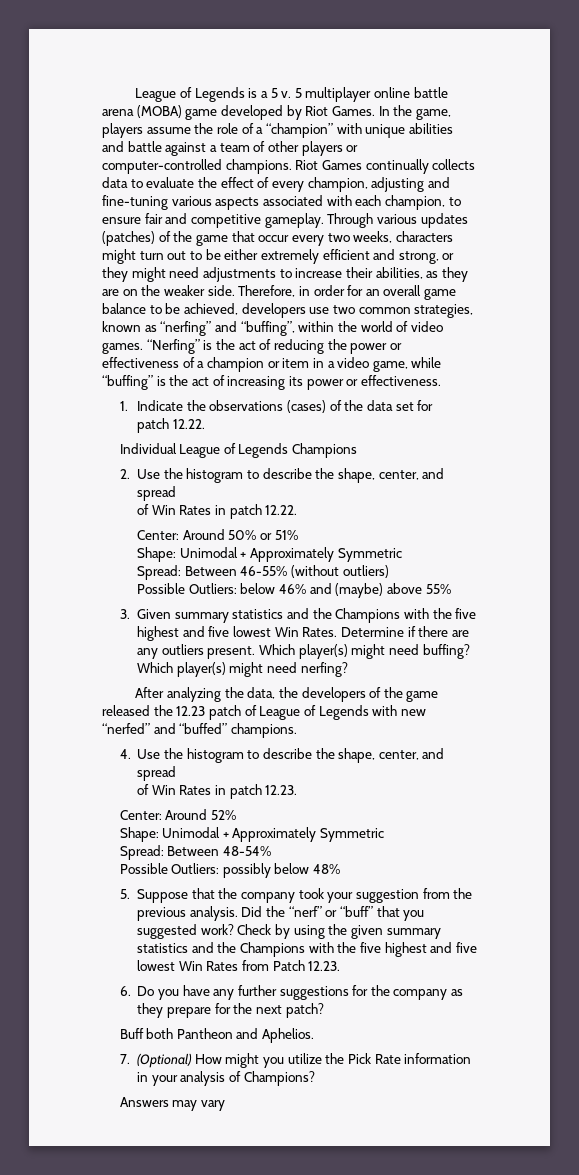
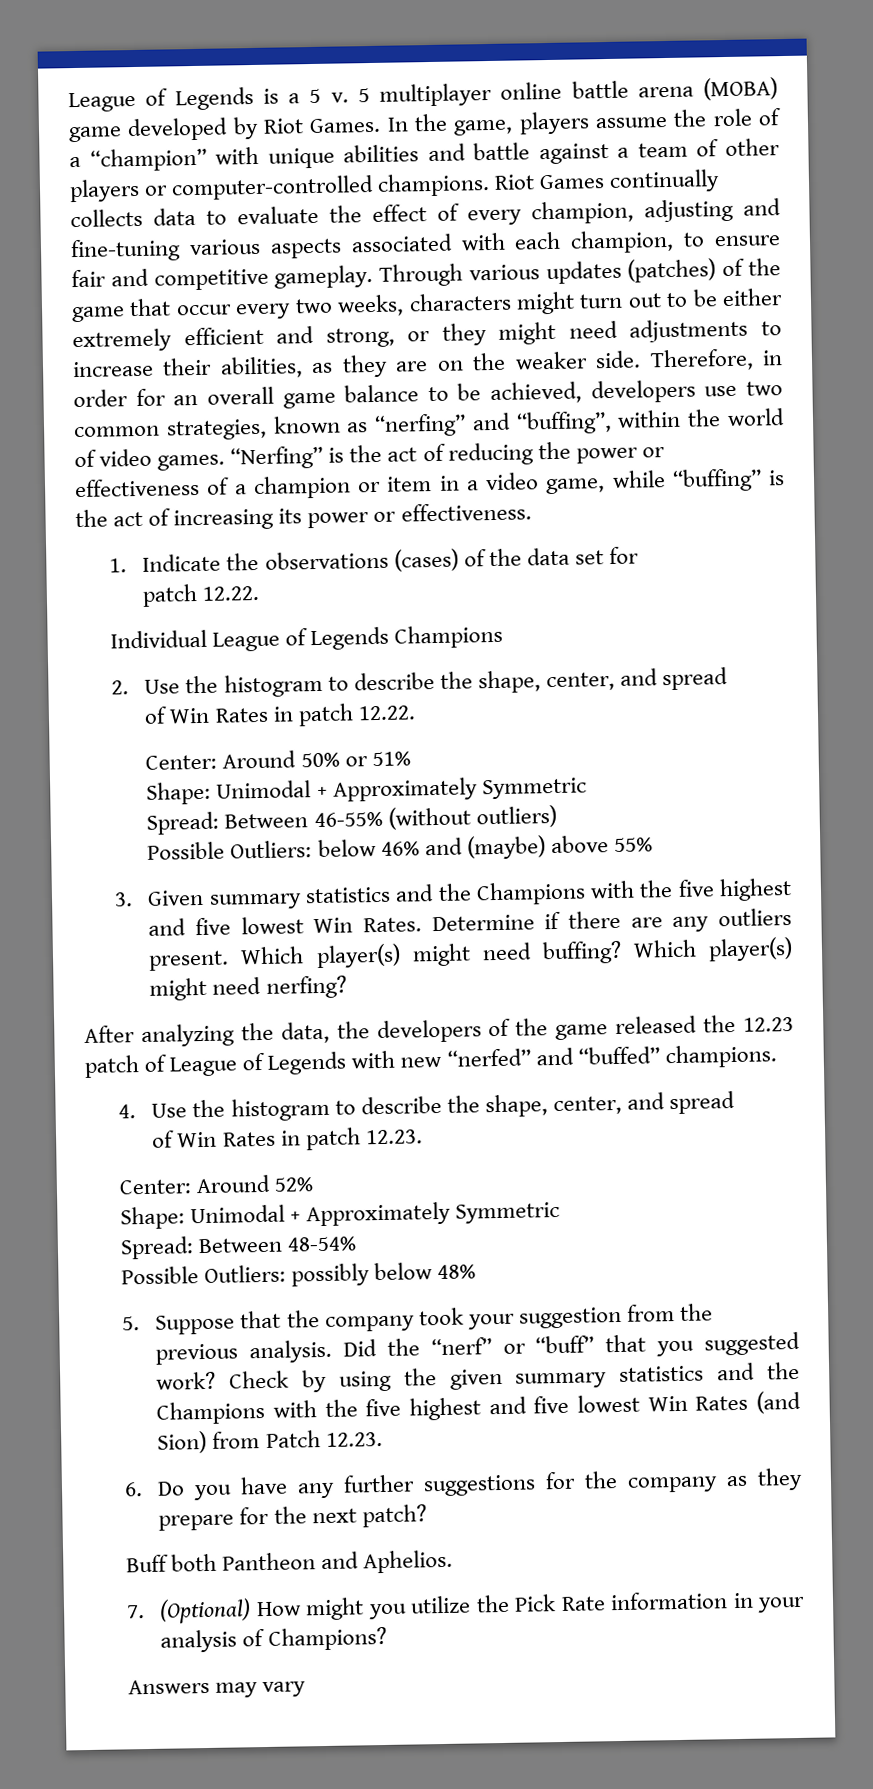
(239, 966) none -> [756,1390,802,1414] [157,1430,208,1454] (and Sion)

